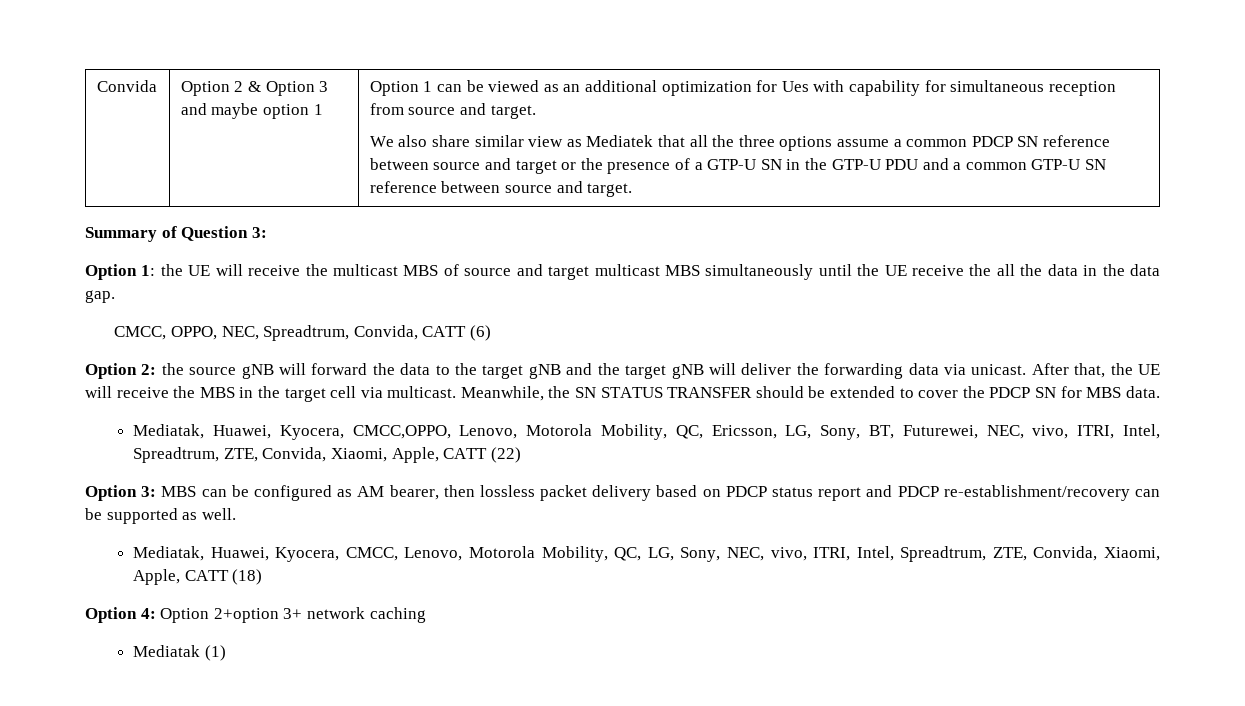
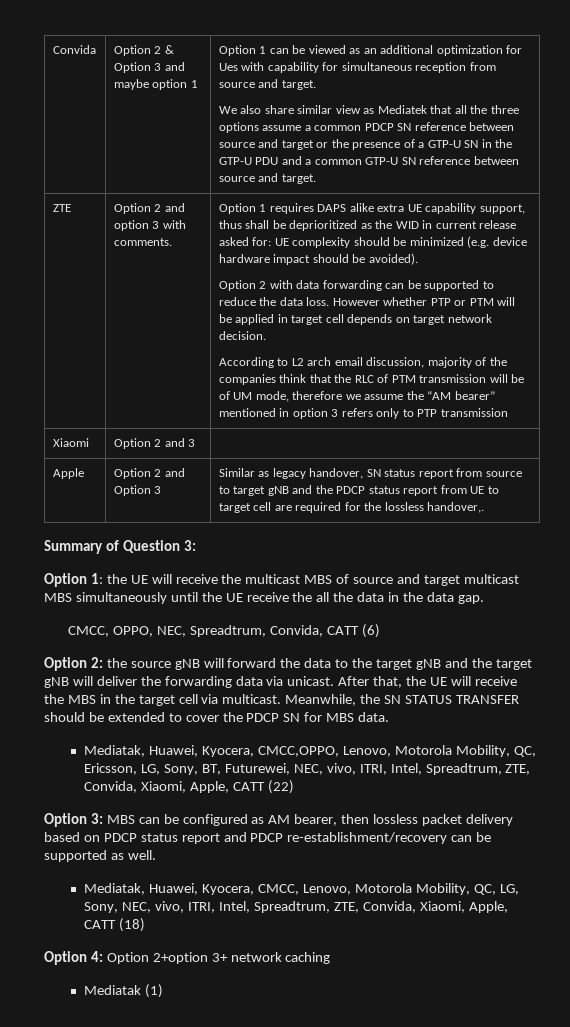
(633, 190) none -> [52,204,71,212] [113,203,185,214] [113,220,186,231] [113,238,172,246] [218,203,525,214] [218,220,517,231] [218,236,527,248] [218,253,418,265] [218,280,494,291] [218,297,516,306] [218,314,492,325] [218,331,266,340] [218,357,507,368] [218,374,525,385] [218,391,495,402] [218,408,508,419] [52,438,89,447] [113,438,196,449] [52,468,84,479] [113,468,185,479] [113,485,162,496] [218,468,522,479] [218,485,499,496] [218,502,485,513] // ZTE | Option 2 and option 3 with comments. | Option 1 requires DAPS alike extra UE capability support, thus shall be deprioritized as the WID in current release asked for: UE complexity should be minimized (e.g. device hardware impact should be avoided). // Option 2 with data forwarding can be supported to reduce the data loss. However whether PTP or PTM will be applied in target cell depends on target network decision. // According to L2 arch email discussion, majority of the companies think that the RLC of PTM transmission will be of UM mode, therefore we assume the “AM bearer” mentioned in option 3 refers only to PTP transmission // Xiaomi | Option 2 and 3 | // Apple | Option 2 and Option 3 | Similar as legacy handover, SN status report from source to target gNB and the PDCP status report from UE to target cell are required for the lossless handover,.

